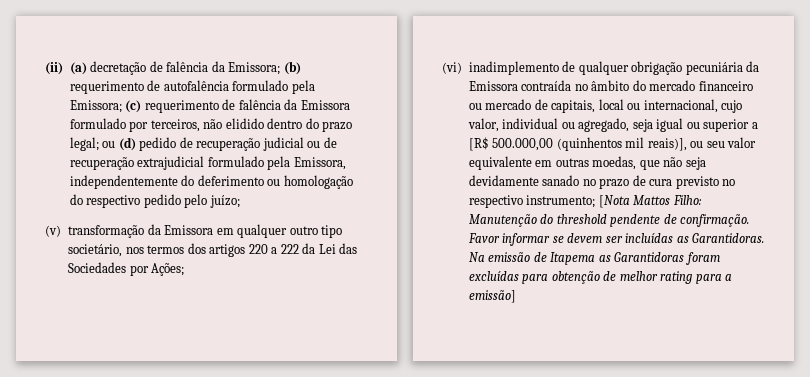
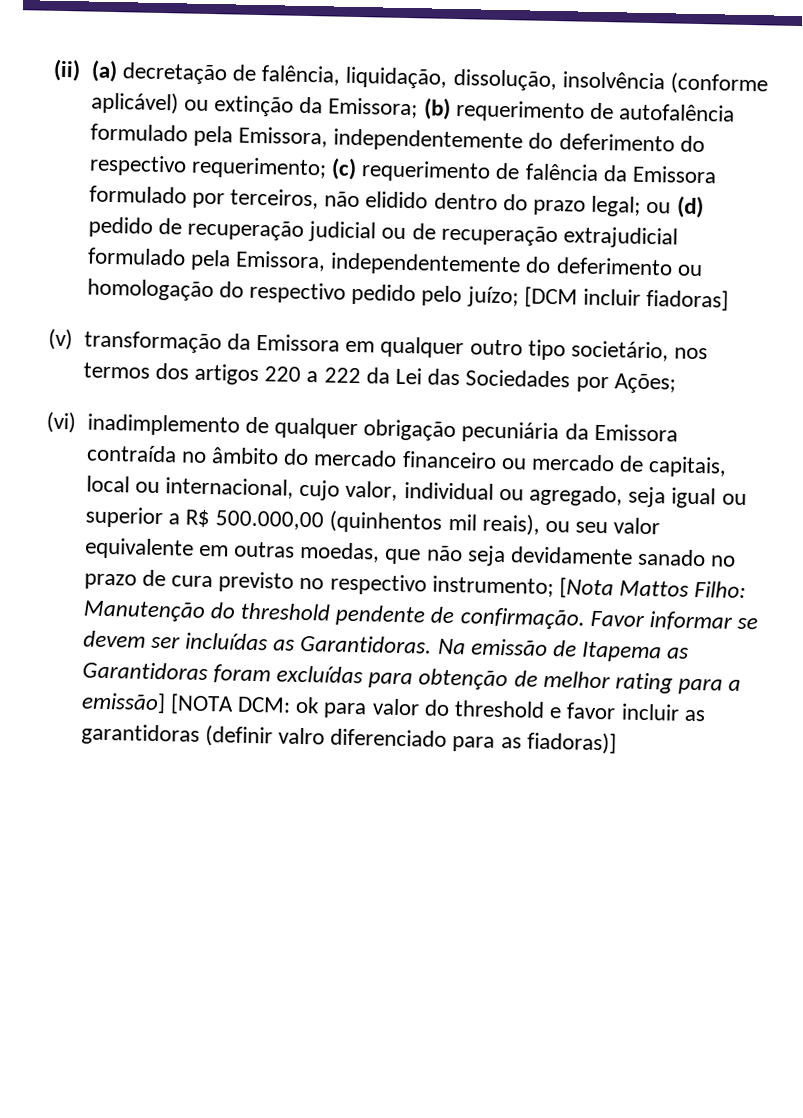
[166,61,209,72] falência -> [261,65,768,96] [90,91,294,117] falência, liquidação, dissolução, insolvência (conforme aplicável) ou extinção
[69,100,122,113] Emissora; -> [237,126,705,153] [88,154,327,180] Emissora, independentemente do deferimento do respectivo requerimento;
(240, 201) none -> [523,286,730,311] [DCM incluir fiadoras]
[468,137,489,151] [R$ -> [184,509,210,528] R$
[647,138,687,151] reais)], -> [481,513,540,536] reais),
(516, 296) none -> [169,693,705,722] [80,723,617,755] [NOTA DCM: ok para valor do threshold e favor incluir as garantidoras (definir valro diferenciado para as fiadoras)]

